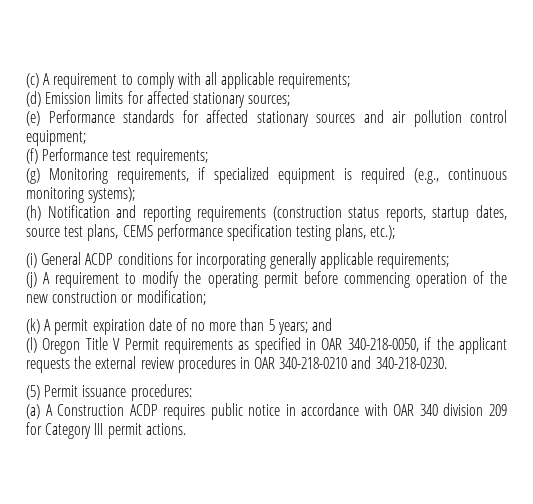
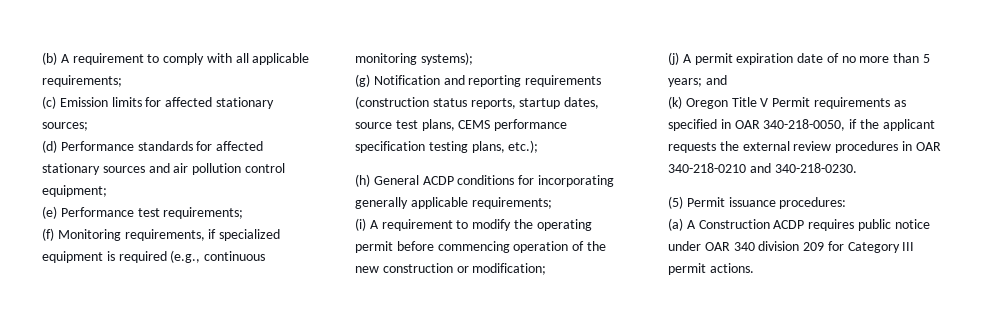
[26,73,39,88] (c) -> [42,52,57,65] (b)
[26,91,41,107] (d) -> [42,96,56,109] (c)
[26,111,40,126] (e) -> [42,140,57,153] (d)
[26,148,38,164] (f) -> [42,206,57,219] (e)
[26,168,40,184] (g) -> [42,228,54,241] (f)
[26,205,41,221] (h) -> [355,74,370,87] (g)
[26,253,37,268] (i) -> [355,174,370,187] (h)
[26,272,37,288] (j) -> [355,218,366,231] (i)
[26,318,40,334] (k) -> [668,52,679,65] (j)
[26,337,37,353] (l) -> [668,96,682,109] (k)
[285,403,388,416] in accordance with -> [668,241,701,251] under

